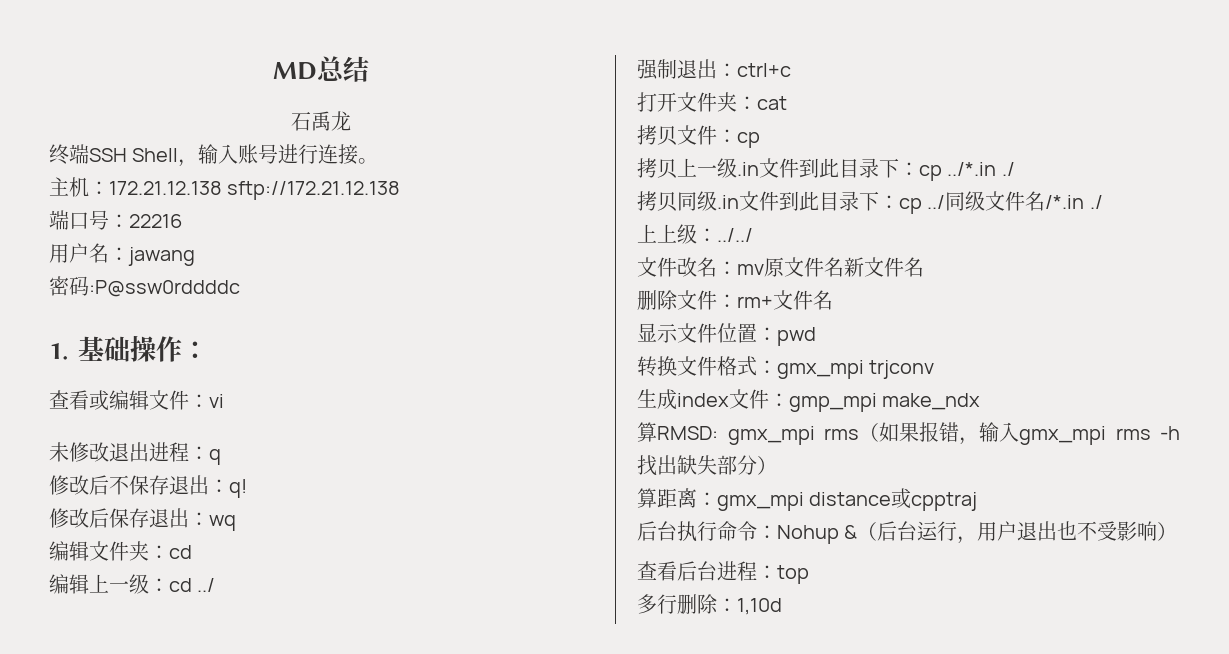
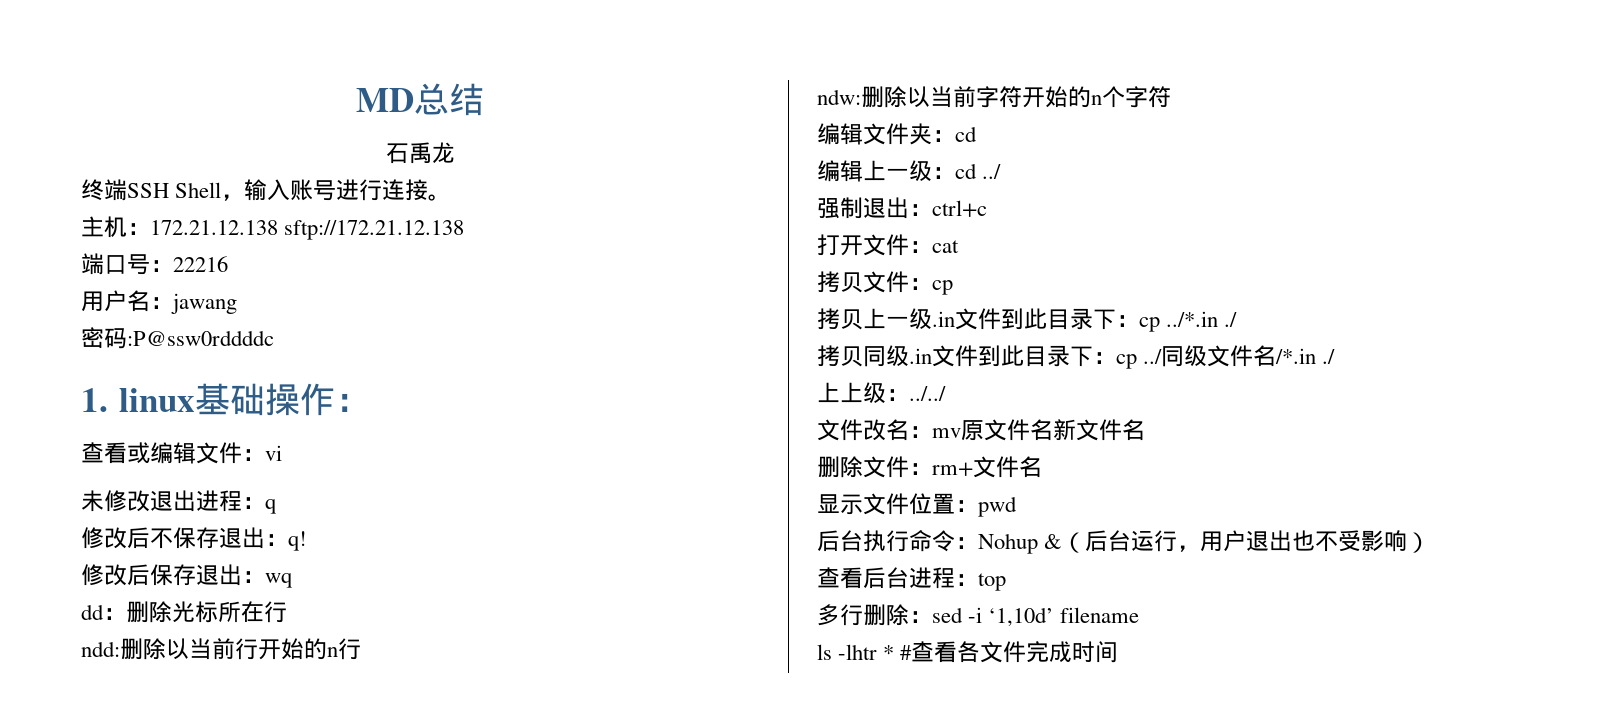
(68, 351) none -> [119,388,196,412] linux
(236, 523) none -> [81,601,287,623] [81,638,361,660] [817,86,1171,108] // dd：删除光标所在行 // ndd:删除以当前行开始的n行 // ndw:删除以当前字符开始的n个字符
[717,92,737,112] 夹 -> (909, 245) none
[637,356,935,379] [637,389,981,412] [637,422,1180,445] [637,455,777,476] [637,488,978,511] // 转换文件格式：gmx_mpi trjconv // 生成index文件：gmp_mpi make_ndx // 算RMSD: gmx_mpi rms（如果报错，输入gmx_mpi rms -h找出缺失部分） // 算距离：gmx_mpi distance或cpptraj -> (1017, 506) none
[737,598,782,615] 1,10d -> [932,607,1140,627] [817,641,1119,663] sed -i ‘1,10d’ filename // ls -lhtr * #查看各文件完成时间

